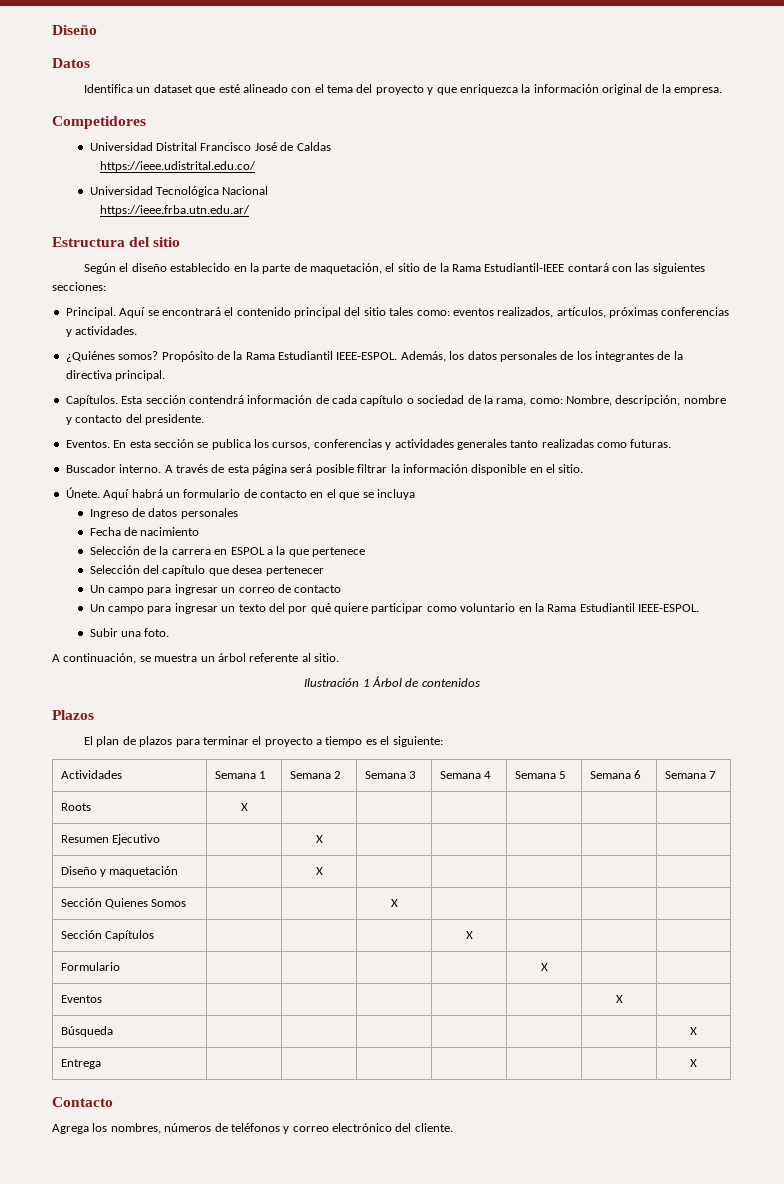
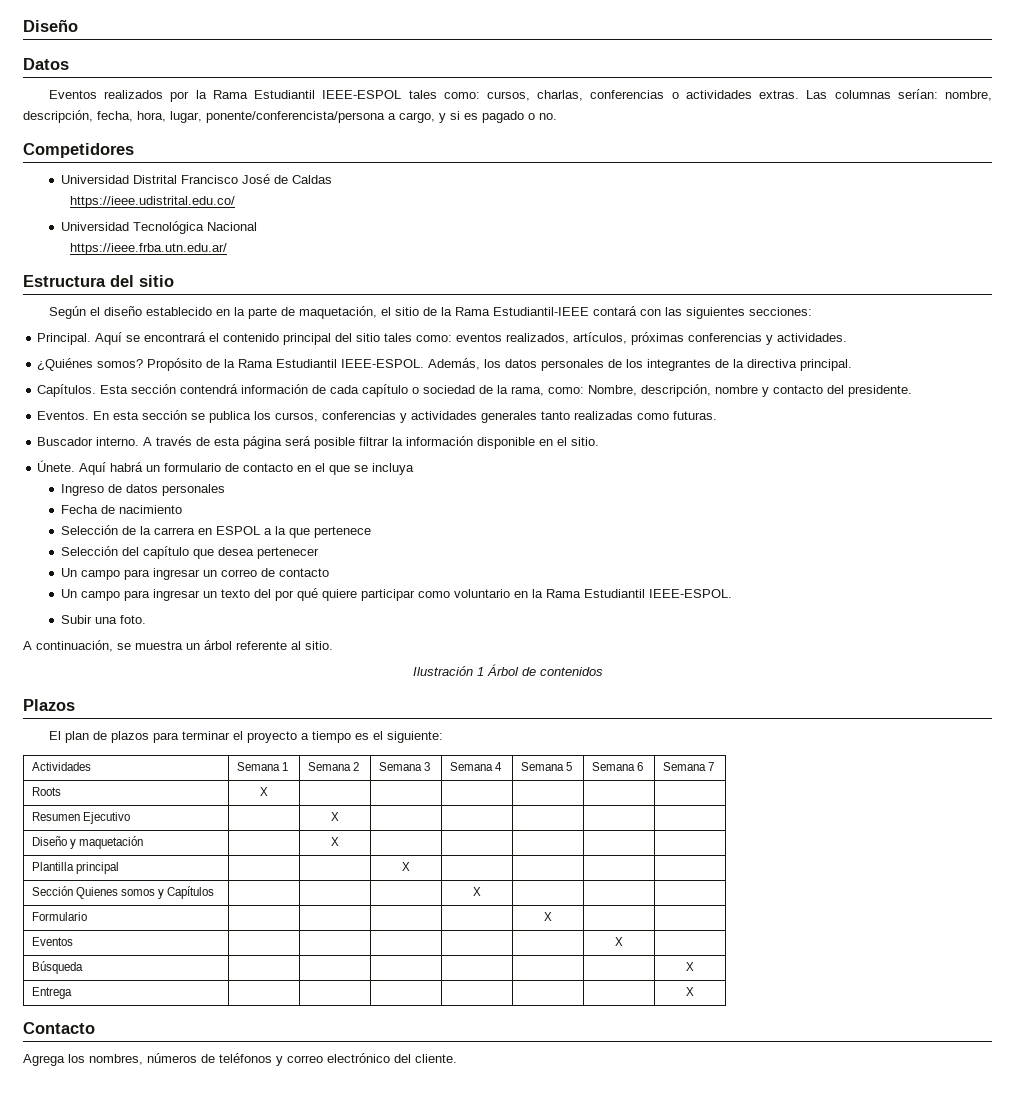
[84,84,723,95] Identifica un dataset que esté alineado con el tema del proyecto y que enriquezca la información original de la empresa. -> [48,89,992,102] [23,110,557,123] Eventos realizados por la Rama Estudiantil IEEE-ESPOL tales como: cursos, charlas, conferencias o actividades extras. Las columnas serían: nombre, descripción, fecha, hora, lugar, ponente/conferencista/persona a cargo, y si es pagado o no.
[60,898,187,909] Sección Quienes Somos -> [32,862,120,874] Plantilla principal
(102, 934) none -> [76,887,165,899] Quienes somos y

